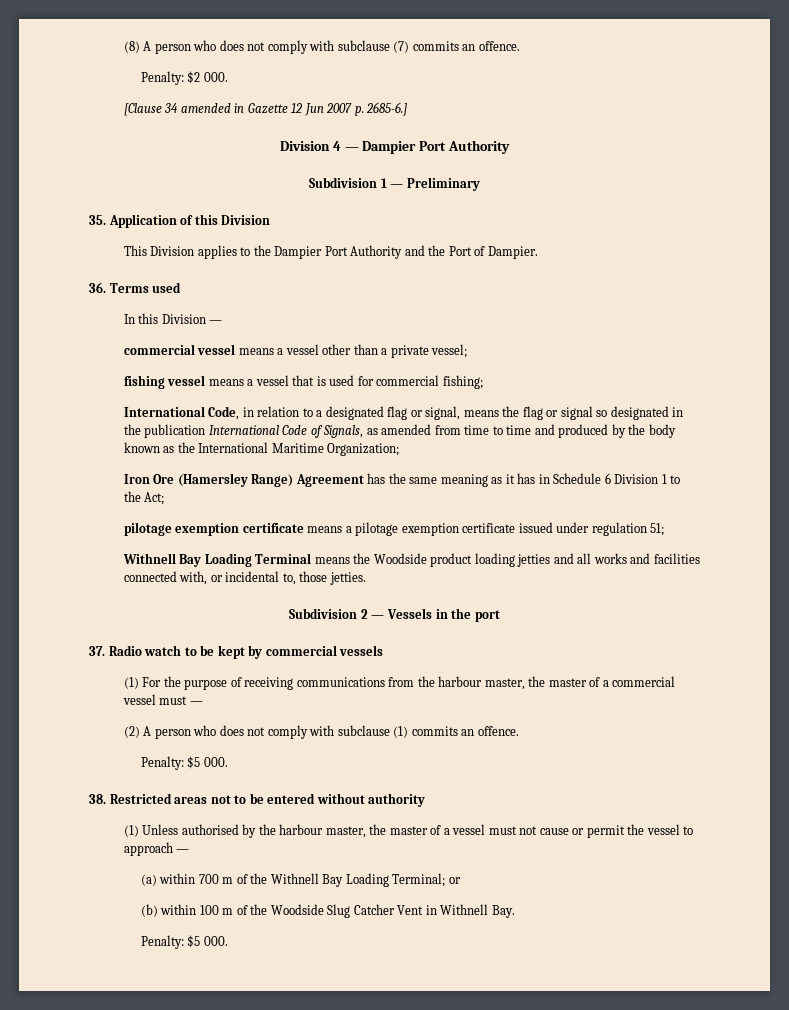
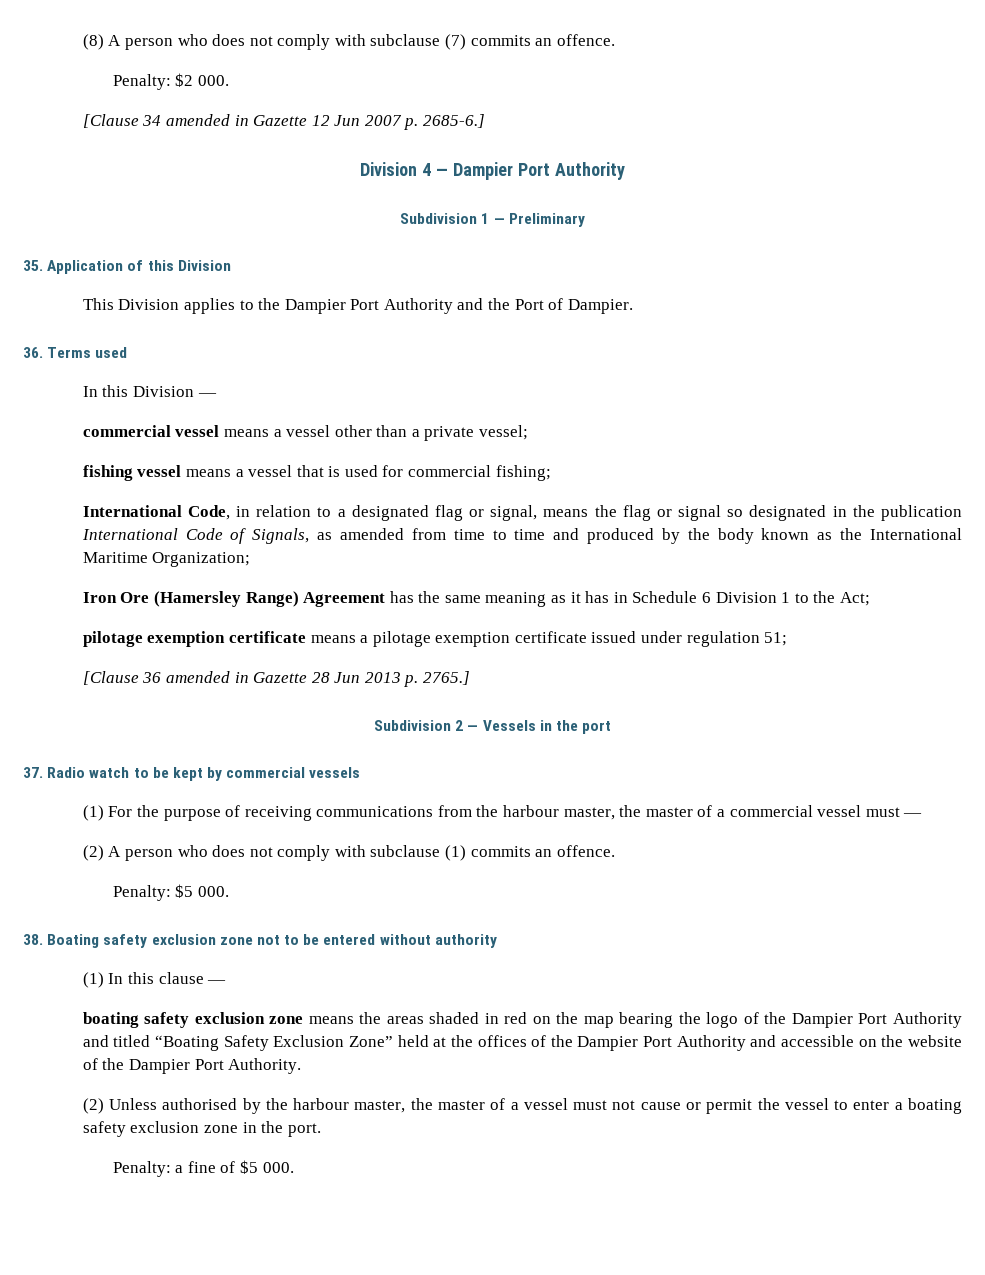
[122,553,700,567] [123,571,366,585] Withnell Bay Loading Terminal means the Woodside product loading jetties and all works and facilities connected with, or incidental to, those jetties. -> [82,671,471,687] [Clause 36 amended in Gazette 28 Jun 2013 p. 2765.]
[109,793,208,804] Restricted areas -> [47,934,253,948] Boating safety exclusion zone
(139, 831) none -> [108,972,227,984] [82,1012,963,1028] [82,1035,962,1051] [82,1058,302,1074] [82,1098,104,1114] In this clause — // boating safety exclusion zone means the areas shaded in red on the map bearing the logo of the Dampier Port Authority and titled “Boating Safety Exclusion Zone” held at the offices of the Dampier Port Authority and accessible on the website of the Dampier Port Authority. // (2)
[123,842,190,856] [140,873,461,887] [140,904,515,918] [140,935,184,949] approach — // (a) within 700 m of the Withnell Bay Loading Terminal; or // (b) within 100 m of the Woodside Slug Catcher Vent in Withnell Bay. // Penalty: -> [853,1098,962,1114] [82,1121,321,1137] [112,1161,236,1177] enter a boating safety exclusion zone in the port. // Penalty: a fine of

